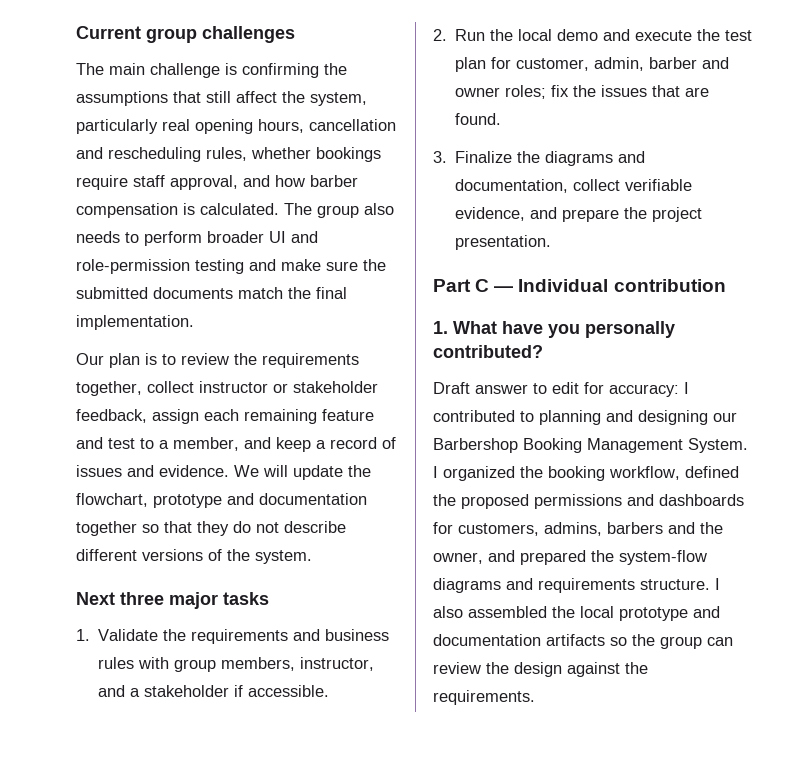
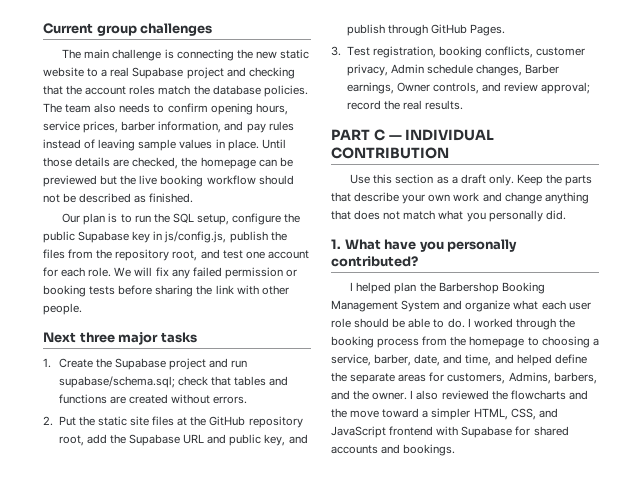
[242,63,347,78] [76,91,367,106] [76,119,396,134] [76,147,381,162] [76,175,358,190] [76,203,394,218] [76,231,318,246] [76,259,386,274] [76,287,347,299] [76,315,194,330] [76,353,359,368] [76,381,378,396] [76,409,374,424] [76,437,396,452] [76,465,371,480] [76,493,367,508] [76,521,346,536] [76,549,312,564] confirming the assumptions that still affect the system, particularly real opening hours, cancellation and rescheduling rules, whether bookings require staff approval, and how barber compensation is calculated. The group also needs to perform broader UI and role-permission testing and make sure the submitted documents match the final implementation. // Our plan is to review the requirements together, collect instructor or stakeholder feedback, assign each remaining feature and test to a member, and keep a record of issues and evidence. We will update the flowchart, prototype and documentation together so that they do not describe different versions of the system. -> [176,49,309,61] [43,67,295,79] [43,85,308,97] [43,103,288,115] [43,121,294,133] [43,139,286,151] [43,157,293,169] [43,175,294,187] [43,193,194,203] [62,213,301,225] [43,231,287,243] [43,249,309,261] [43,267,297,279] [43,285,289,297] [43,303,82,315] connecting the new static website to a real Supabase project and checking that the account roles match the database policies. The team also needs to confirm opening hours, service prices, barber information, and pay rules instead of leaving sample values in place. Until those details are checked, the homepage can be previewed but the live booking workflow should not be described as finished. // Our plan is to run the SQL setup, configure the public Supabase key in js/config.js, publish the files from the repository root, and test one account for each role. We will fix any failed permission or booking tests before sharing the link with other people.
[98,629,390,644] [98,657,375,672] [98,685,330,697] [433,29,753,41] [455,57,730,72] [455,85,710,99] [455,113,502,125] [433,151,646,166] [455,179,693,193] [455,207,703,222] [455,235,552,250] [433,279,726,292] Validate the requirements and business rules with group members, instructor, and a stakeholder if accessible. // 2. Run the local demo and execute the test plan for customer, admin, barber and owner roles; fix the issues that are found. // 3. Finalize the diagrams and documentation, collect verifiable evidence, and prepare the project presentation. // Part C — Individual contribution -> [58,358,248,370] [58,376,289,388] [58,394,248,404] [43,416,303,428] [58,434,308,446] [346,24,506,36] [331,46,586,58] [346,64,560,76] [346,82,591,94] [346,100,464,110] [331,129,495,141] [331,147,449,159] [350,174,593,186] [331,192,589,204] [331,210,566,222] Create the Supabase project and run supabase/schema.sql; check that tables and functions are created without errors. // 2. Put the static site files at the GitHub repository root, add the Supabase URL and public key, and publish through GitHub Pages. // 3. Test registration, booking conflicts, customer privacy, Admin schedule changes, Barber earnings, Owner controls, and review approval; record the real results. // PART C — INDIVIDUAL CONTRIBUTION // Use this section as a draft only. Keep the parts that describe your own work and change anything that does not match what you personally did.
[433,382,689,397] [433,410,737,425] [433,438,748,453] [433,466,739,481] [433,494,744,509] [433,522,723,536] [433,550,707,565] [433,578,720,593] [433,606,720,621] [433,634,733,649] [433,662,648,677] [433,690,535,705] Draft answer to edit for accuracy: I contributed to planning and designing our Barbershop Booking Management System. I organized the booking workflow, defined the proposed permissions and dashboards for customers, admins, barbers and the owner, and prepared the system-flow diagrams and requirements structure. I also assembled the local prototype and documentation artifacts so the group can review the design against the requirements. -> [350,282,545,294] [331,300,591,312] [331,318,575,330] [331,336,599,348] [331,354,587,366] [331,372,597,384] [331,390,588,400] [331,408,558,420] [331,426,569,438] [331,444,456,456] I helped plan the Barbershop Booking Management System and organize what each user role should be able to do. I worked through the booking process from the homepage to choosing a service, barber, date, and time, and helped define the separate areas for customers, Admins, barbers, and the owner. I also reviewed the flowcharts and the move toward a simpler HTML, CSS, and JavaScript frontend with Supabase for shared accounts and bookings.

